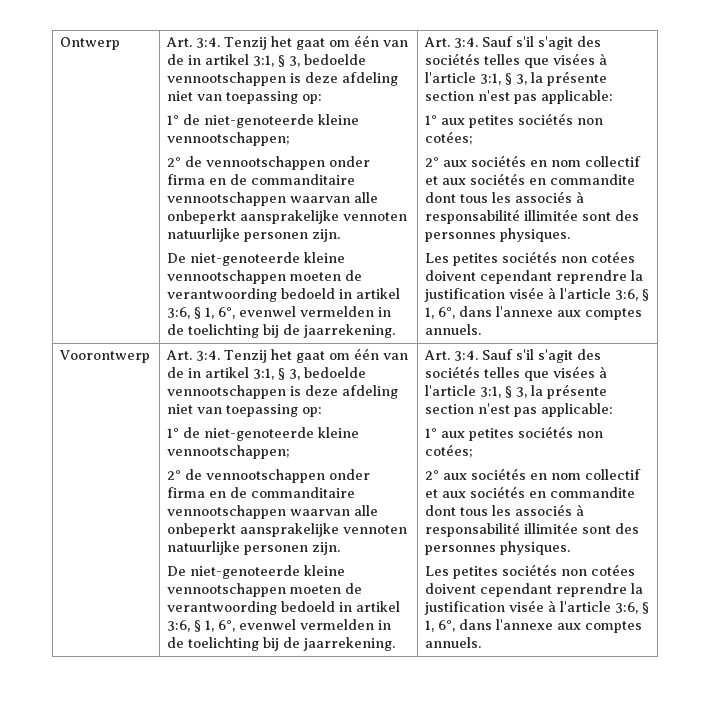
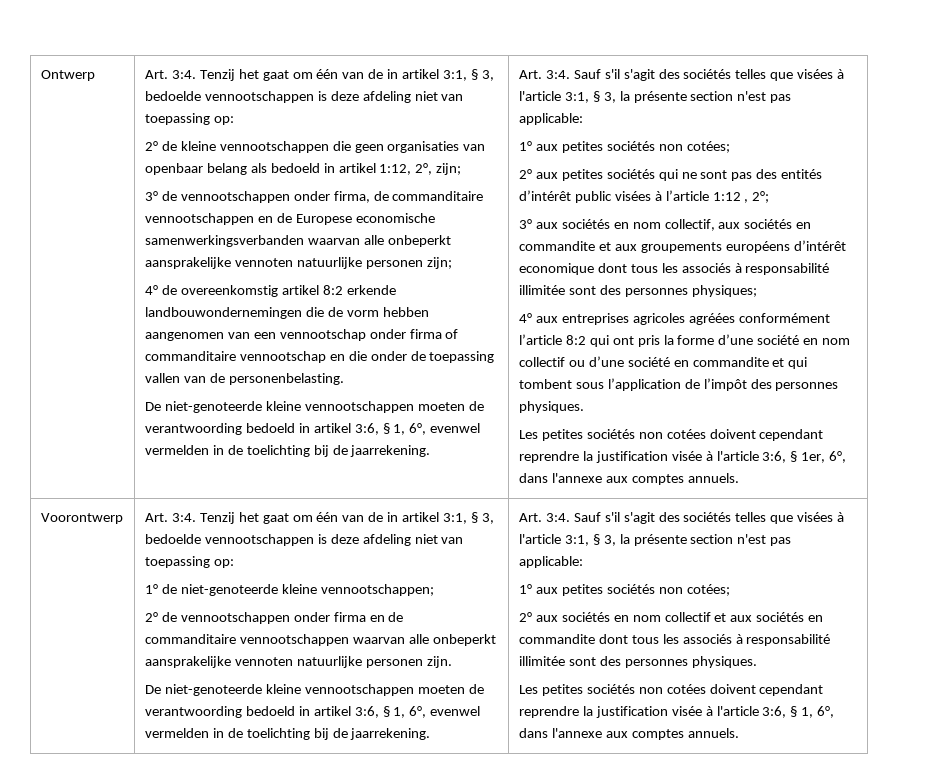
[167,114,360,128] [167,132,291,146] [167,156,371,170] [167,174,356,185] [167,192,379,206] [167,210,408,224] [167,228,341,242] 1° de niet-genoteerde kleine vennootschappen; // 2° de vennootschappen onder firma en de commanditaire vennootschappen waarvan alle onbeperkt aansprakelijke vennoten natuurlijke personen zijn. -> [144,141,486,153] [144,163,462,175] [144,191,484,203] [144,213,435,225] [144,235,451,247] [144,257,452,269] [144,285,396,297] [144,307,429,319] [144,329,459,341] [144,351,495,363] [144,373,344,385] 2° de kleine vennootschappen die geen organisaties van openbaar belang als bedoeld in artikel 1:12, 2°, zijn; // 3° de vennootschappen onder firma, de commanditaire vennootschappen en de Europese economische samenwerkingsverbanden waarvan alle onbeperkt aansprakelijke vennoten natuurlijke personen zijn; // 4° de overeenkomstig artikel 8:2 erkende landbouwondernemingen die de vorm hebben aangenomen van een vennootschap onder firma of commanditaire vennootschap en die onder de toepassing vallen van de personenbelasting.
[471,155,642,167] [425,173,636,185] sociétés en nom collectif et aux sociétés en commandite -> [561,169,823,181] [518,190,770,203] [518,219,812,231] [518,240,846,253] [518,263,594,275] petites sociétés qui ne sont pas des entités d’intérêt public visées à l’article 1:12 , 2°; // 3° aux sociétés en nom collectif, aux sociétés en commandite et aux groupements européens d’intérêt economique
(497, 237) none -> [691,285,757,297] [518,313,830,325] [518,334,851,347] [518,356,808,369] [518,378,839,391] physiques; // 4° aux entreprises agricoles agréées conformément l’article 8:2 qui ont pris la forme d’une société en nom collectif ou d’une société en commandite et qui tombent sous l’application de l’impôt des personnes
[425,307,435,319] 1, -> [801,452,826,463] 1er,

